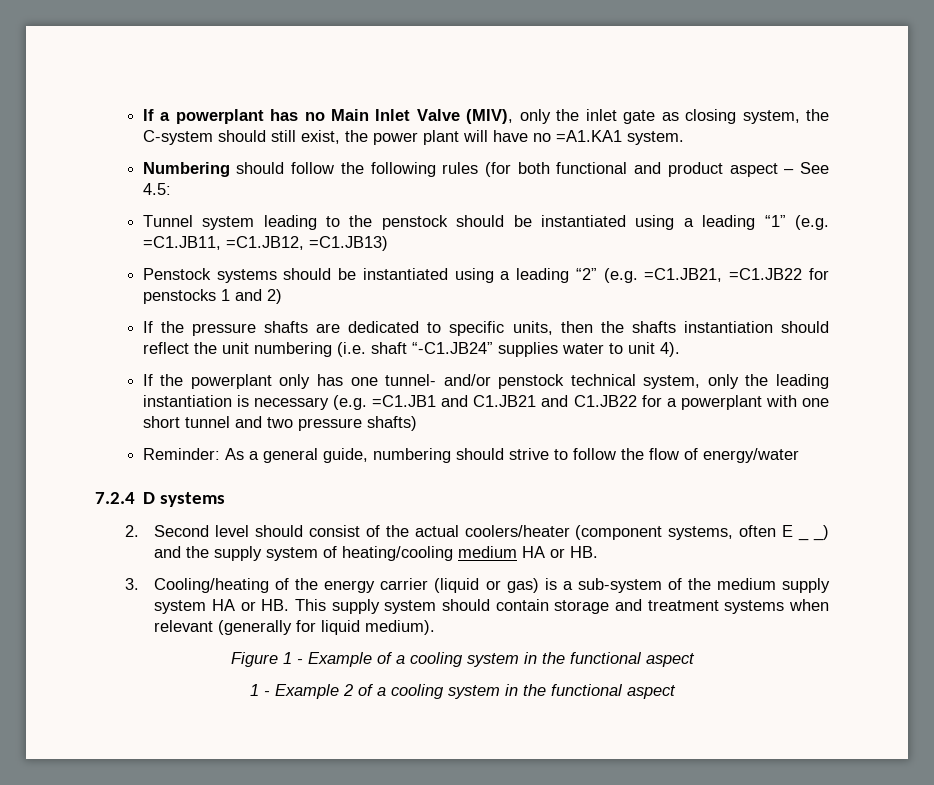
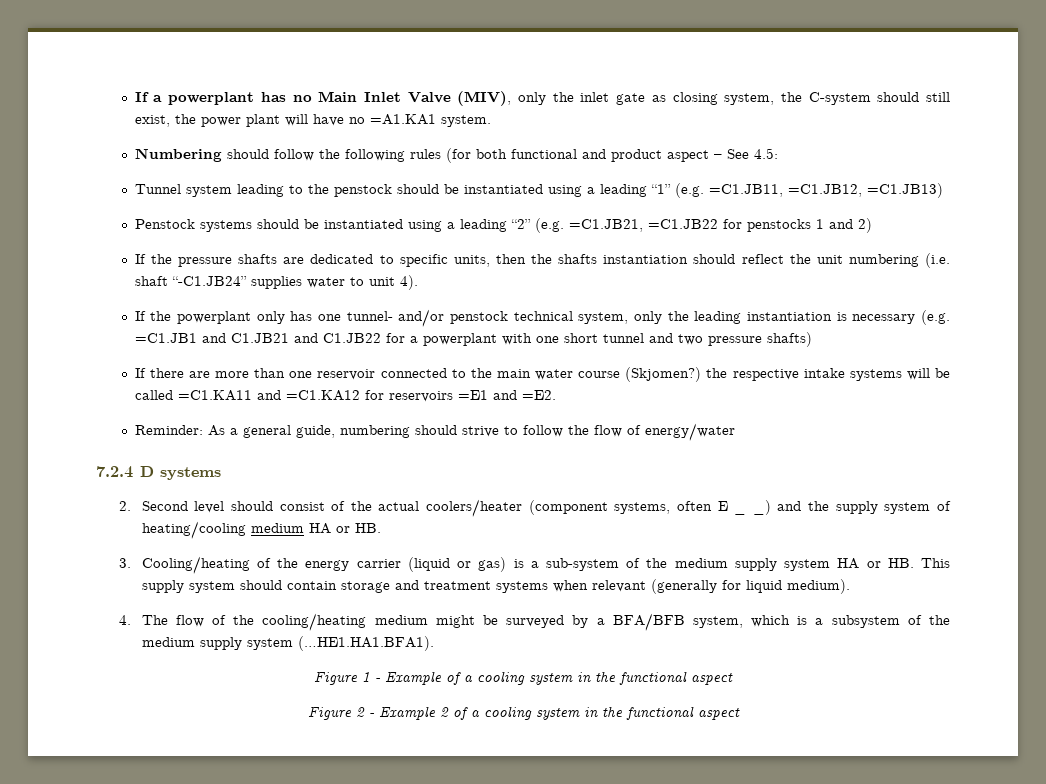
(417, 423) none -> [134,367,950,382] [134,390,556,402] // If there are more than one reservoir connected to the main water course (Skjomen?) the respective intake systems will be called =C1.KA11 and =C1.KA12 for reservoirs =E1 and =E2.
(436, 627) none -> [118,613,950,631] [141,636,434,651] // 4. The flow of the cooling/heating medium might be surveyed by a BFA/BFB system, which is a subsystem of the medium supply system (…HE1.HA1.BFA1).
[249,684,259,696] 1 -> [307,706,365,720] Figure 2

